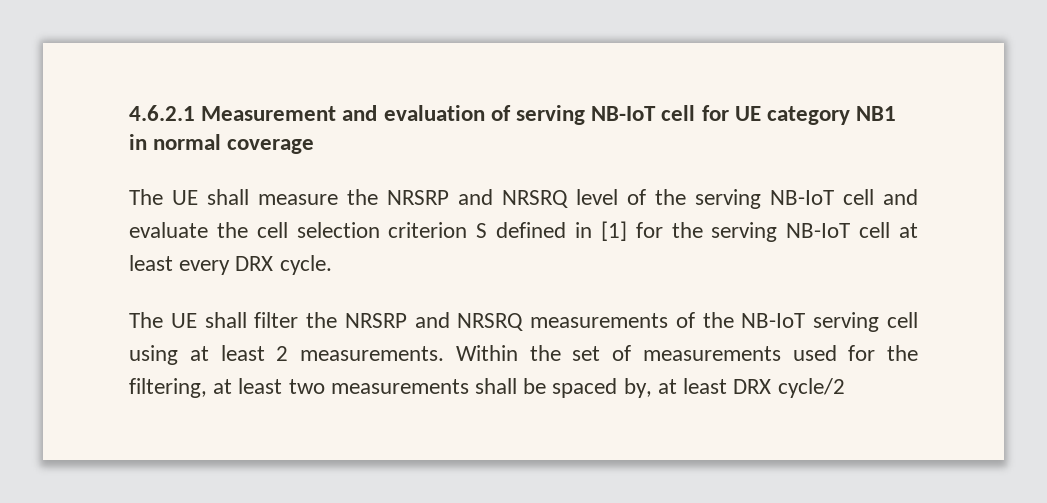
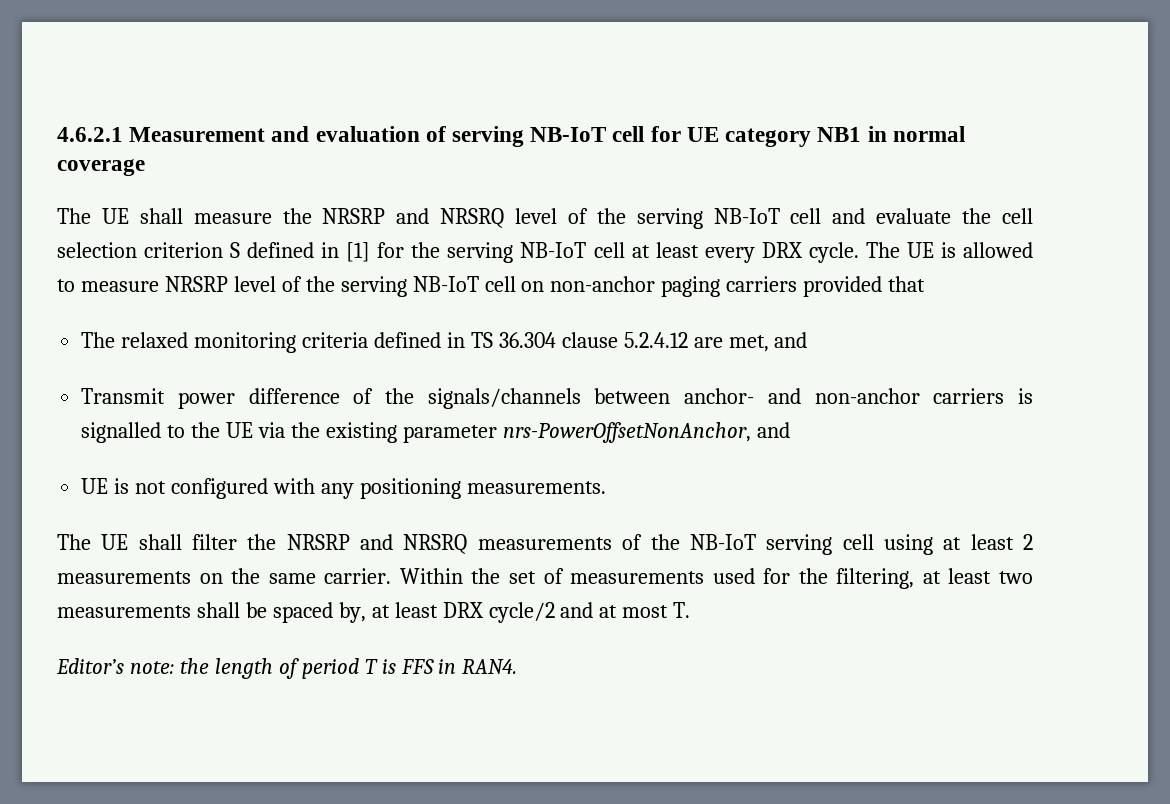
(332, 265) none -> [865,242,1033,258] [57,276,926,297] [81,332,808,353] [81,388,1034,409] [81,422,790,443] [81,478,606,499] The UE is allowed to measure NRSRP level of the serving NB-IoT cell on non-anchor paging carriers provided that // The relaxed monitoring criteria defined in TS 36.304 clause 5.2.4.12 are met, and // Transmit power difference of the signals/channels between anchor- and non-anchor carriers is signalled to the UE via the existing parameter nrs-PowerOffsetNonAnchor, and // UE is not configured with any positioning measurements.
[300,346,444,361] measurements. -> [57,568,392,584] measurements on the same carrier.
(845, 388) none -> [560,602,691,618] [56,658,518,679] and at most T. // Editor’s note: the length of period T is FFS in RAN4.

